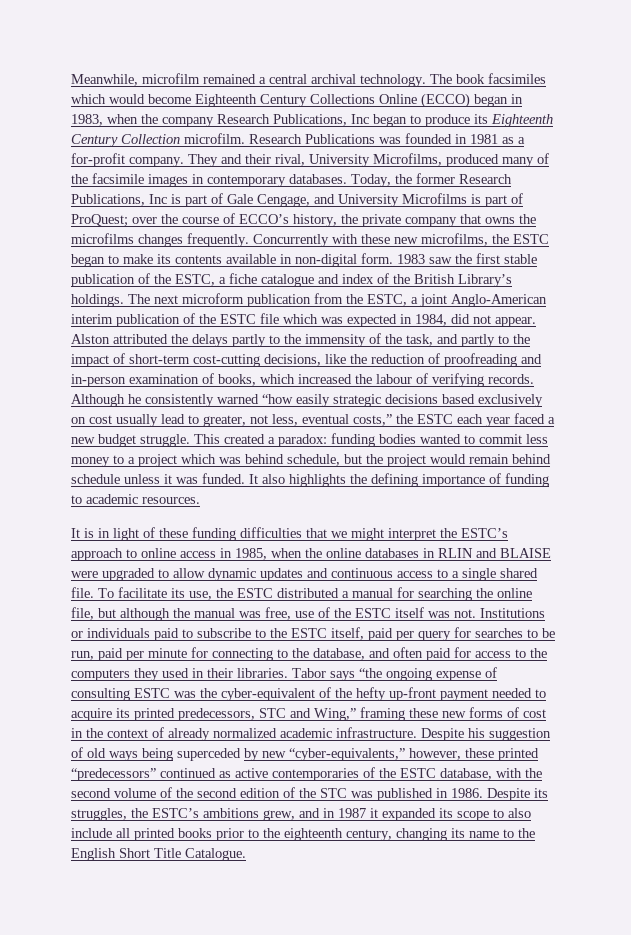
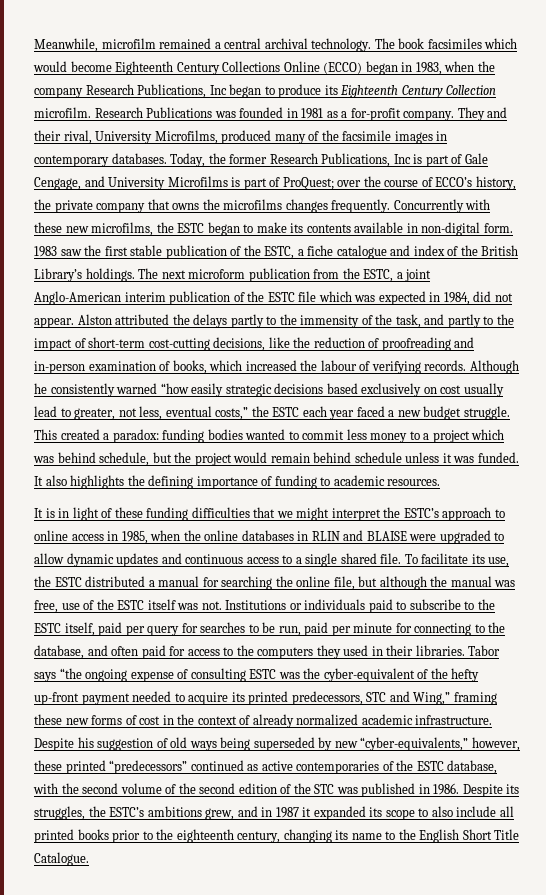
[177,748,241,761] superceded -> [253,737,315,751] superseded

